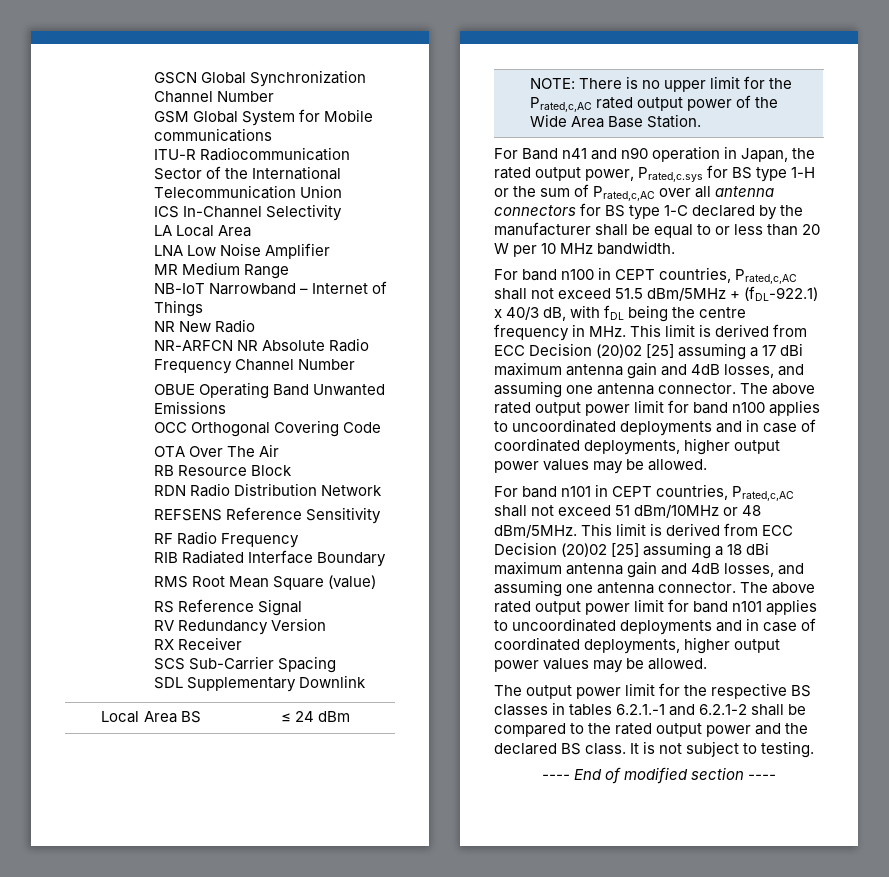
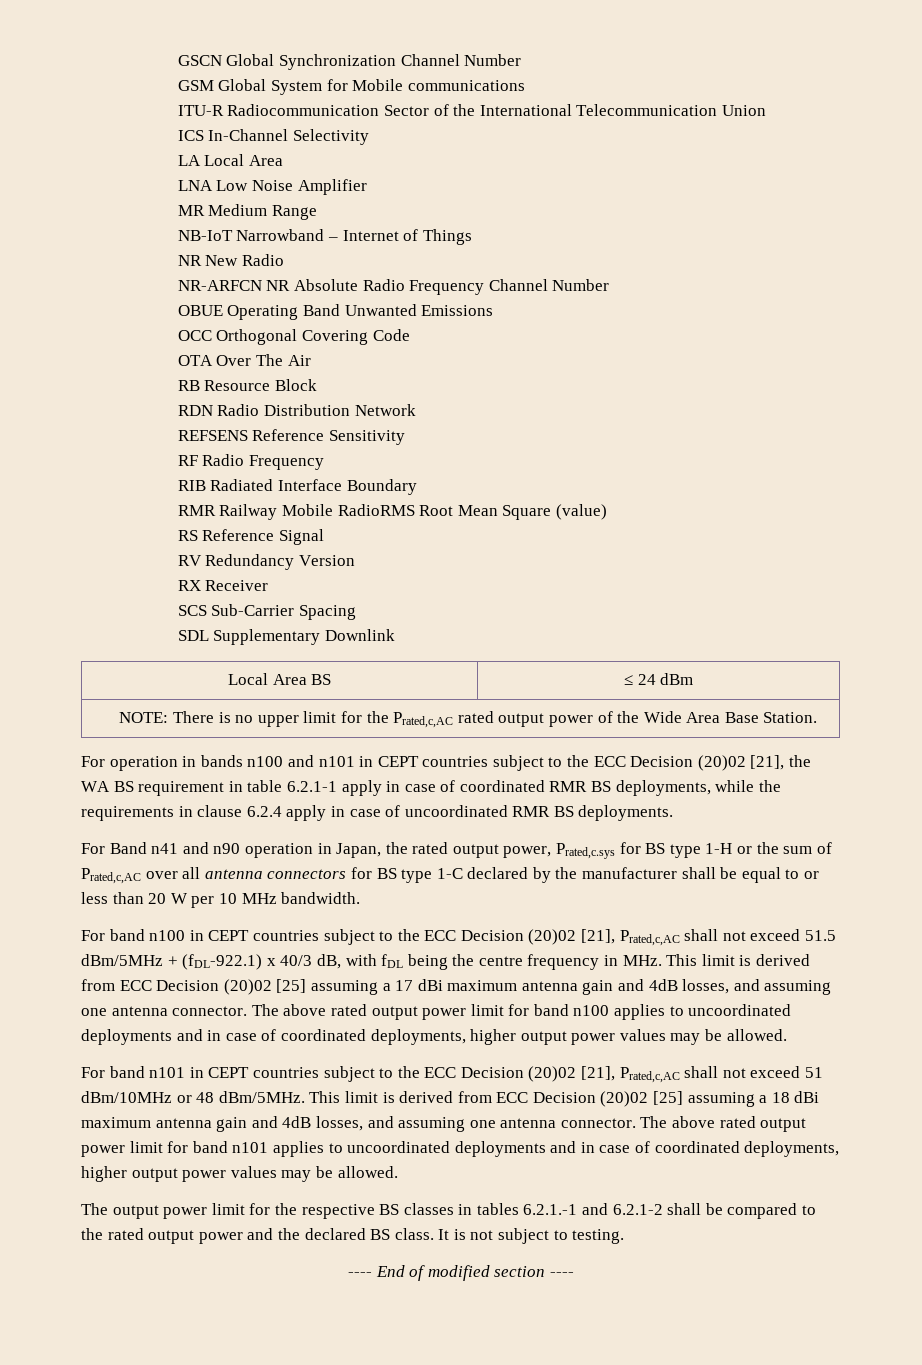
[154,576,189,588] RMS -> [177,504,415,520] RMR Railway Mobile RadioRMS
(702, 121) none -> [81,755,812,771] [81,780,781,796] [81,805,674,821] // For operation in bands n100 and n101 in CEPT countries subject to the ECC Decision (20)02 [21], the WA BS requirement in table 6.2.1-1 apply in case of coordinated RMR BS deployments, while the requirements in clause 6.2.4 apply in case of uncoordinated RMR BS deployments.
[659,267,732,283] countries, -> [252,929,616,945] countries subject to the ECC Decision (20)02 [21],
[656,484,729,500] countries, -> [252,1066,616,1082] countries subject to the ECC Decision (20)02 [21],

